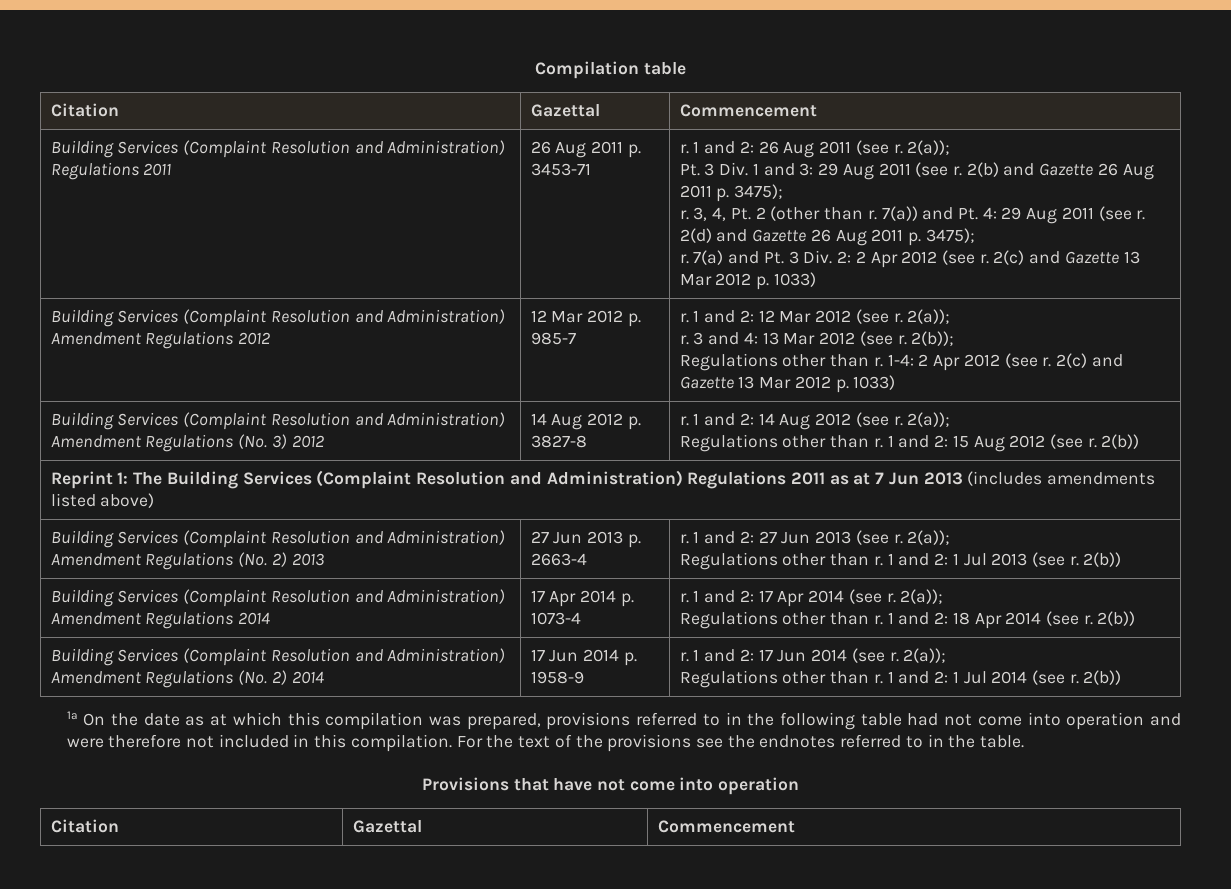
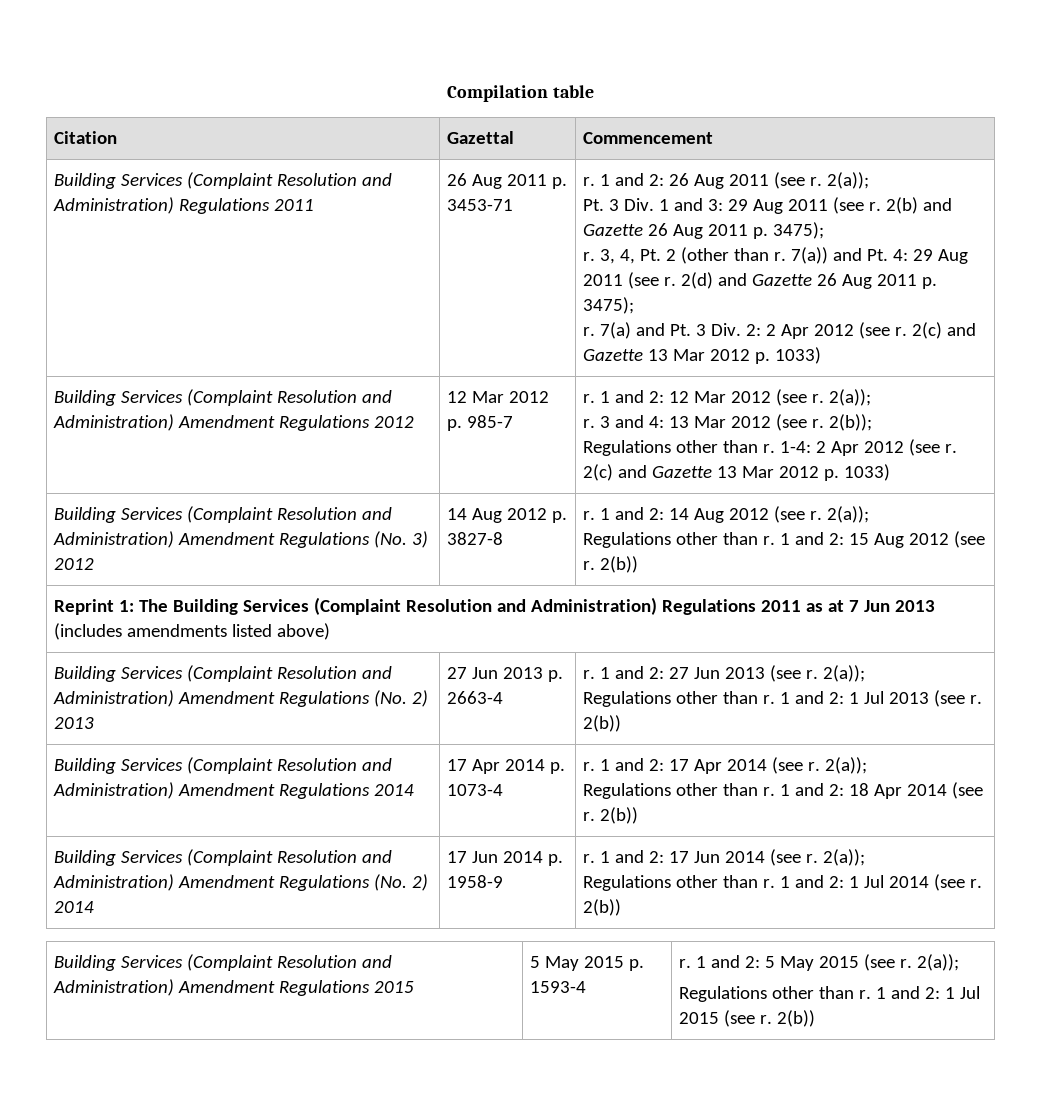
[66,711,1181,730] [66,734,1025,752] [421,777,800,795] [50,819,119,833] [352,820,422,833] [657,820,795,833] // 1a On the date as at which this compilation was prepared, provisions referred to in the following table had not come into operation and were therefore not included in this compilation. For the text of the provisions see the endnotes referred to in the table. // Provisions that have not come into operation // Citation | Gazettal | Commencement -> [54,954,393,971] [53,979,415,996] [530,956,645,971] [530,981,587,993] [679,954,960,971] [679,986,981,1002] [679,1010,816,1027] // Building Services (Complaint Resolution and Administration) Amendment Regulations 2015 | 5 May 2015 p. 1593-4 | r. 1 and 2: 5 May 2015 (see r. 2(a)); // Regulations other than r. 1 and 2: 1 Jul 2015 (see r. 2(b))

